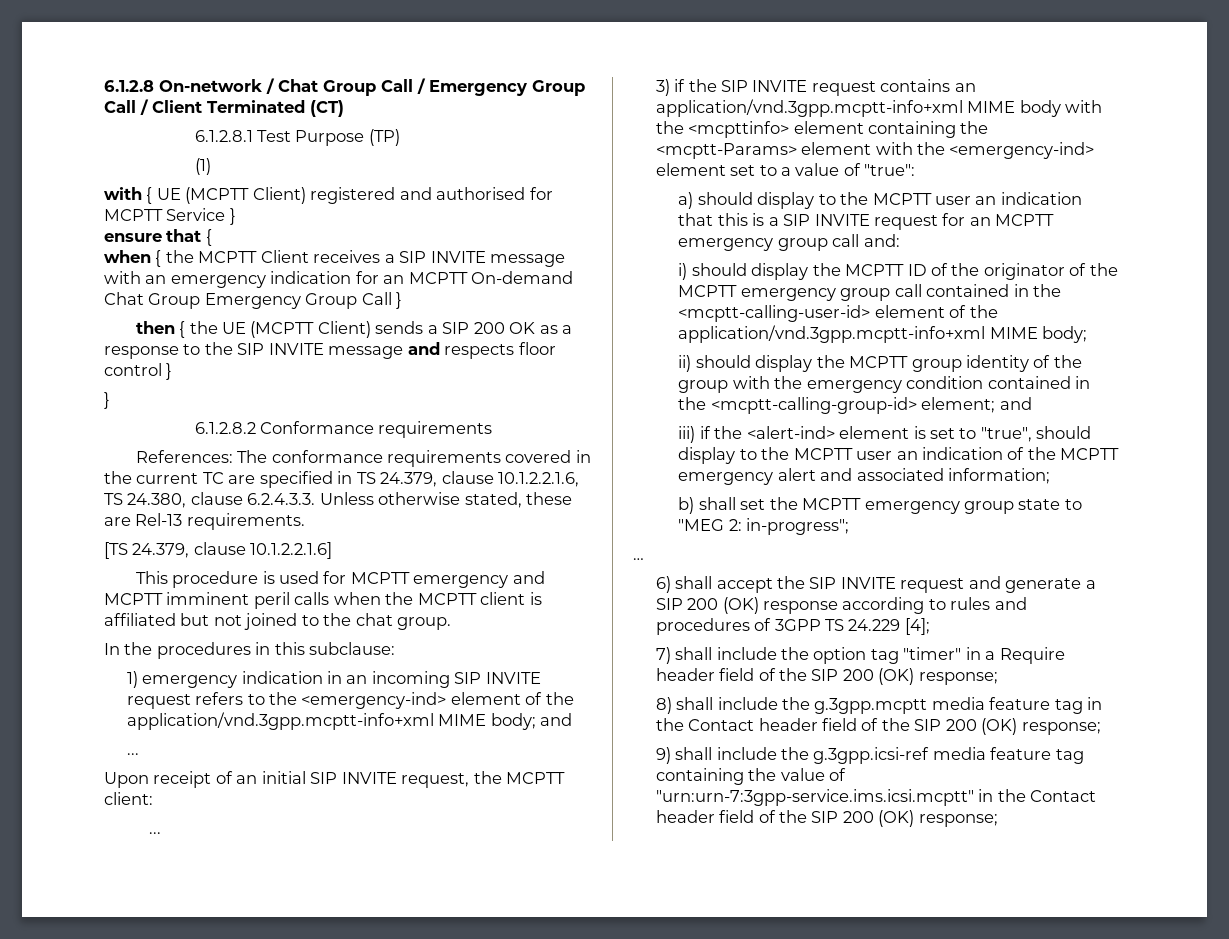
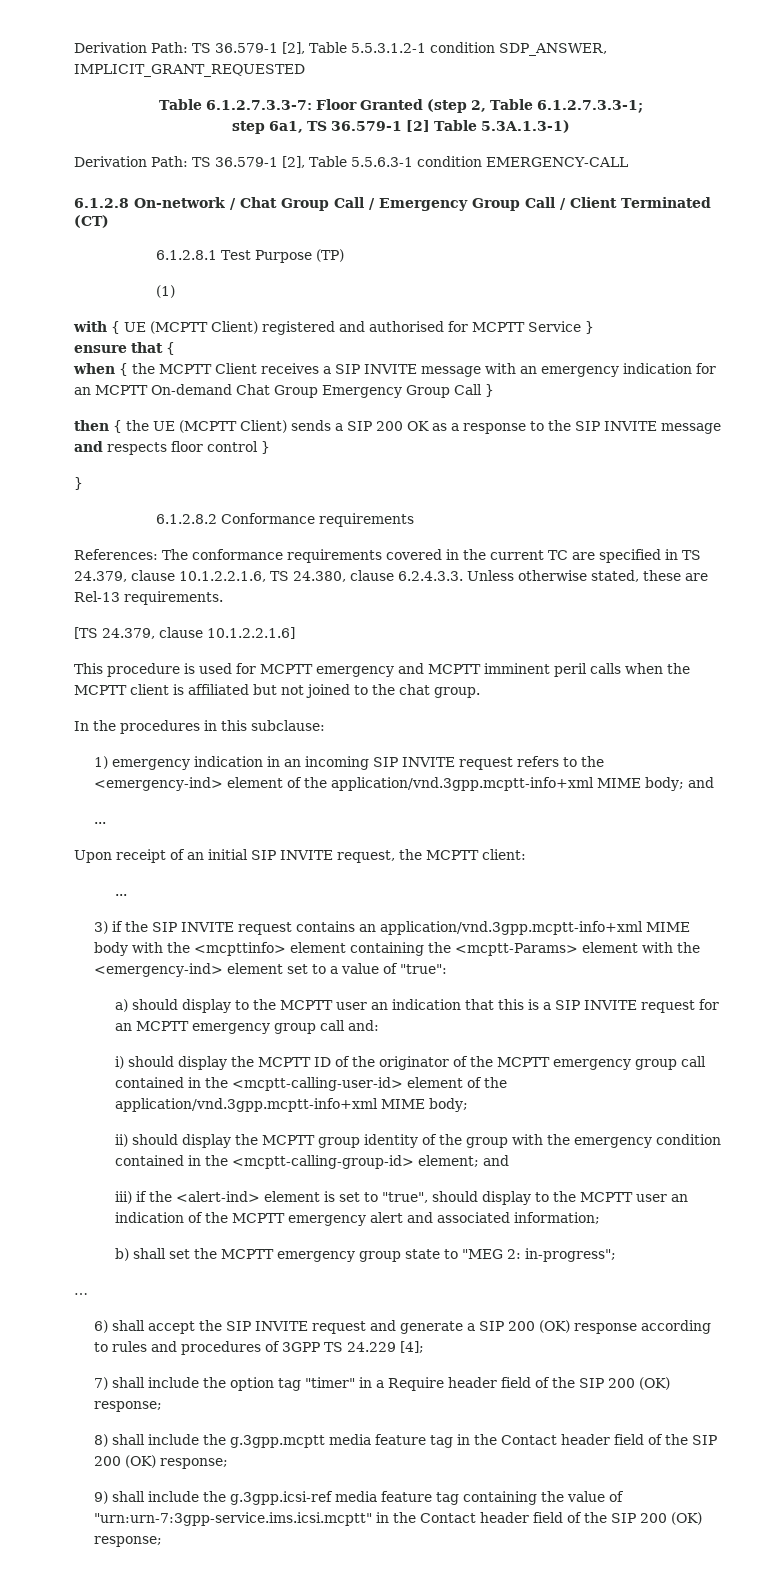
(104, 86) none -> [74,42,607,56] [74,64,305,77] [159,99,643,113] [232,120,570,134] [74,156,628,168] Derivation Path: TS 36.579-1 [2], Table 5.5.3.1.2-1 condition SDP_ANSWER, IMPLICIT_GRANT_REQUESTED // Table 6.1.2.7.3.3-7: Floor Granted (step 2, Table 6.1.2.7.3.3-1; // step 6a1, TS 36.579-1 [2] Table 5.3A.1.3-1) // Derivation Path: TS 36.579-1 [2], Table 5.5.6.3-1 condition EMERGENCY-CALL //

